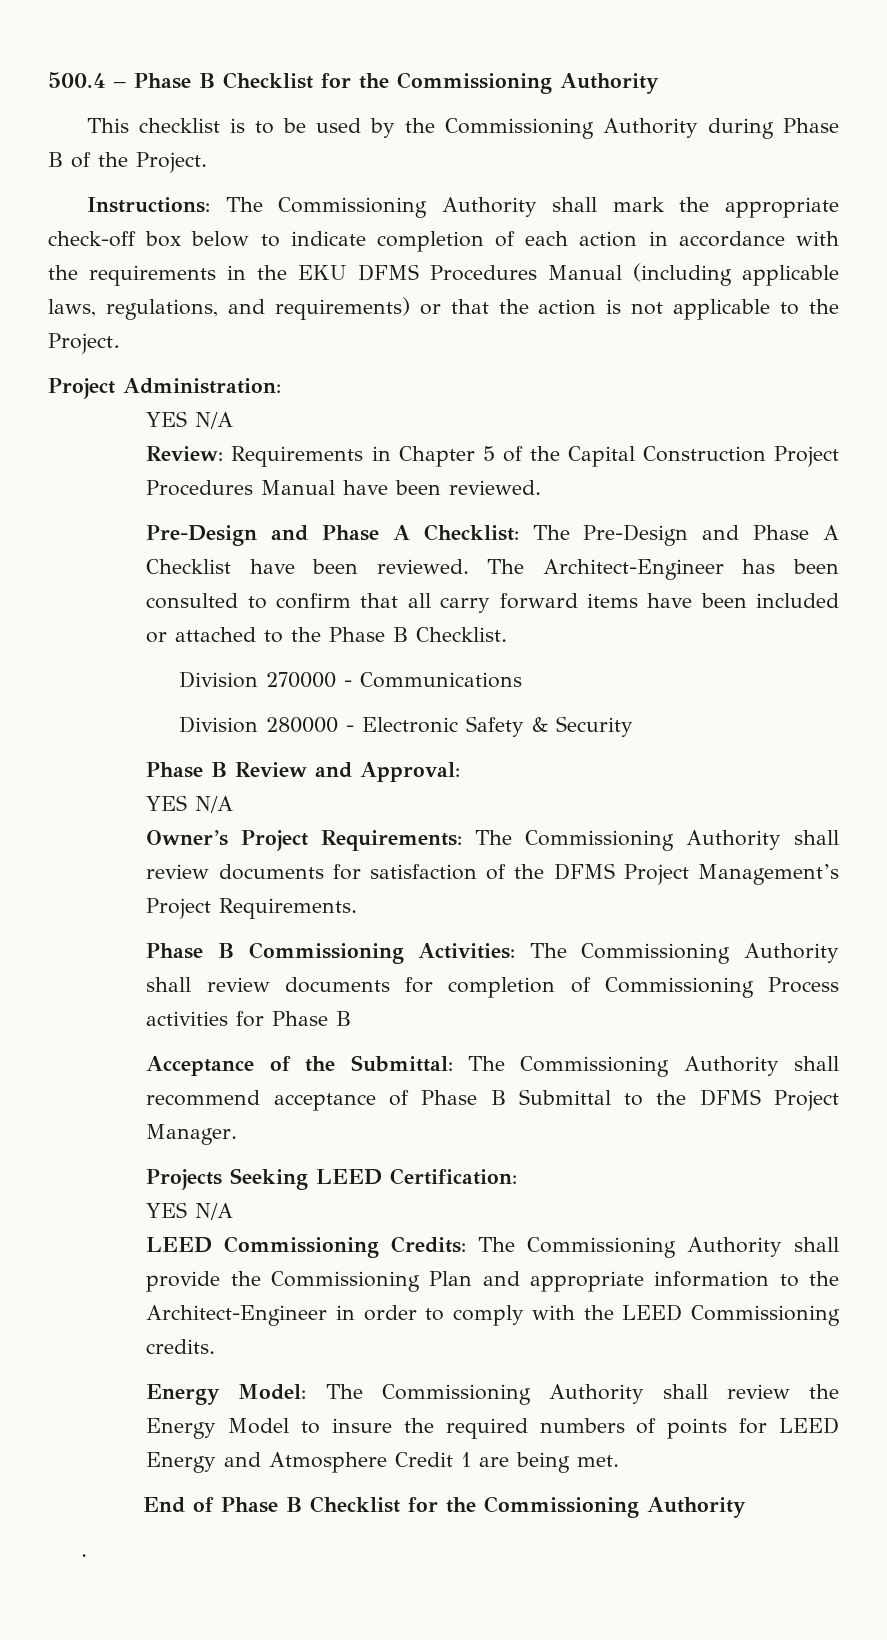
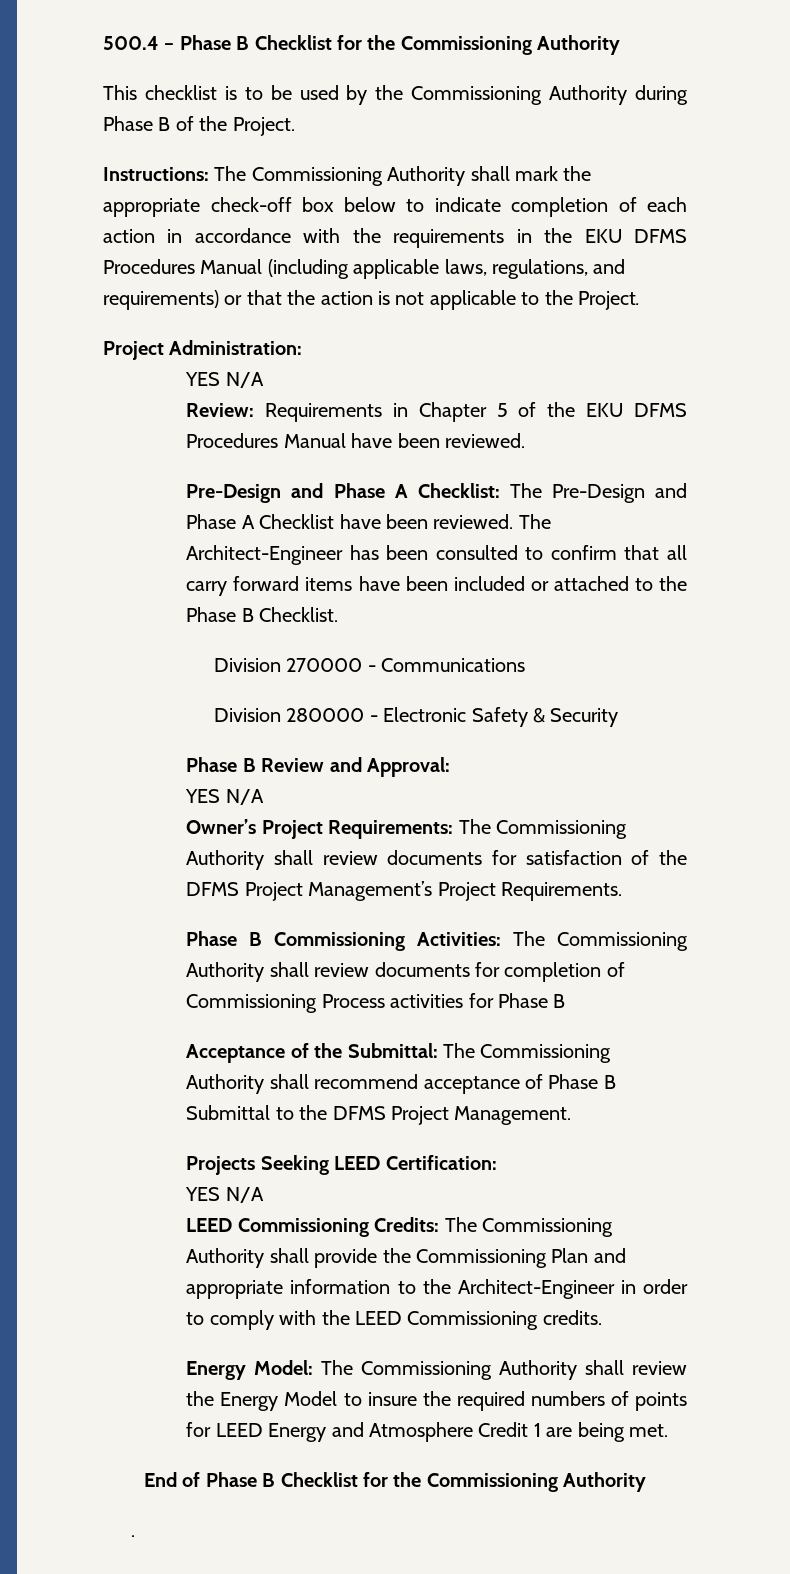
[567,446,839,467] Capital Construction Project -> [586,403,688,417] EKU DFMS
[146,1124,238,1145] Manager. -> [454,1106,572,1125] Management.

